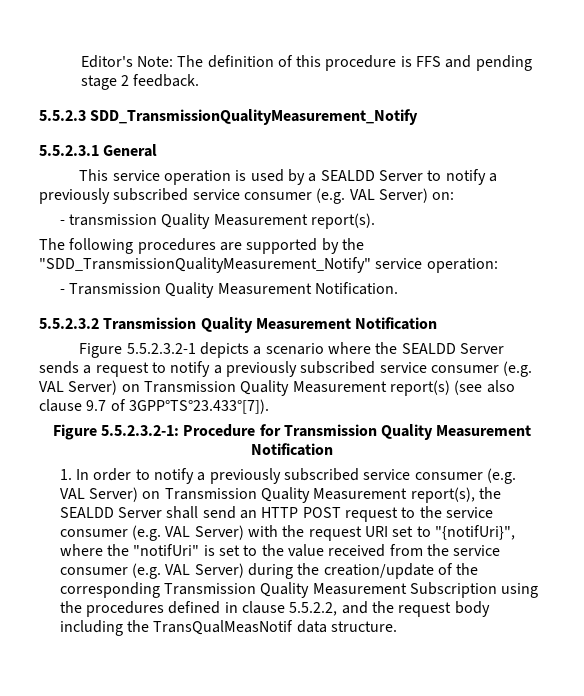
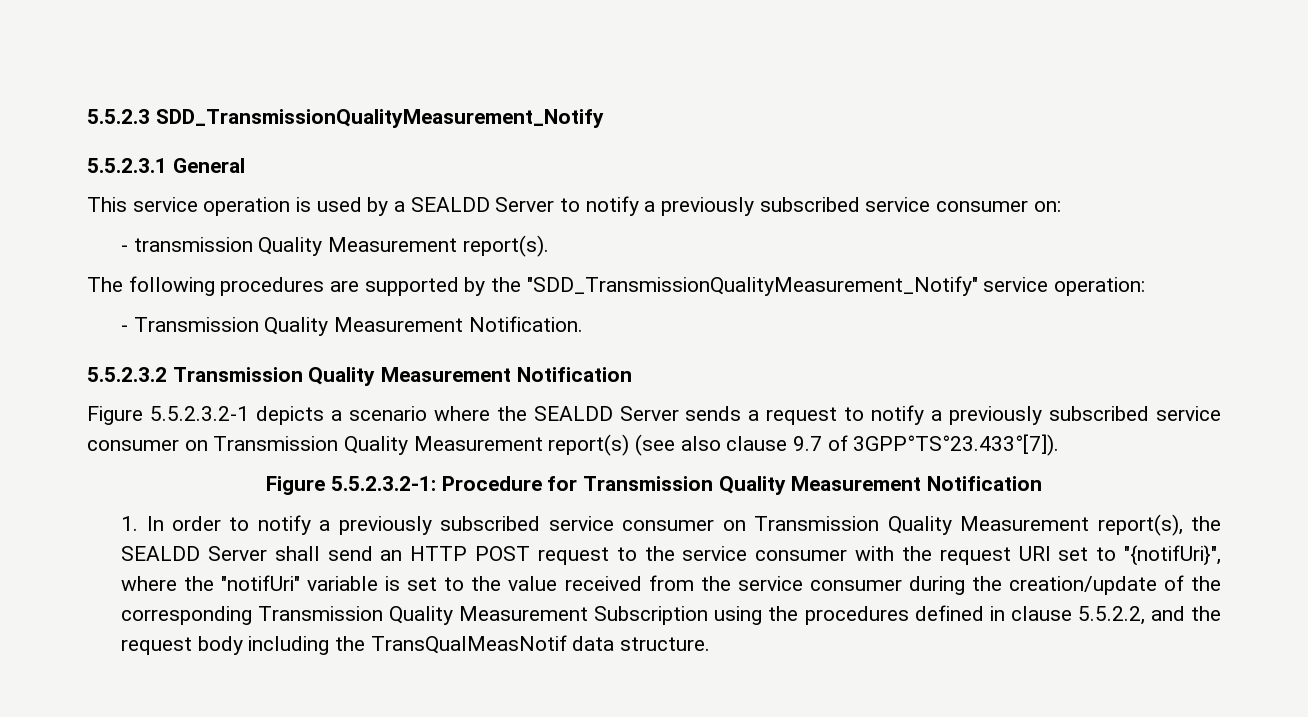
[80,55,532,71] [80,74,200,90] Editor's Note: The definition of this procedure is FFS and pending stage 2 feedback. // -> (87, 116) none
[316,188,428,204] (e.g. VAL Server) -> (1029, 206) none
[503,361,533,377] [39,380,118,395] (e.g. VAL Server) -> (179, 445) none
[486,468,516,484] [59,487,139,502] (e.g. VAL Server) -> (715, 525) none
[132,525,244,541] (e.g. VAL Server) -> (848, 555) none
(200, 550) none -> [307,576,379,591] variable
[132,563,244,579] (e.g. VAL Server) -> (902, 585) none

